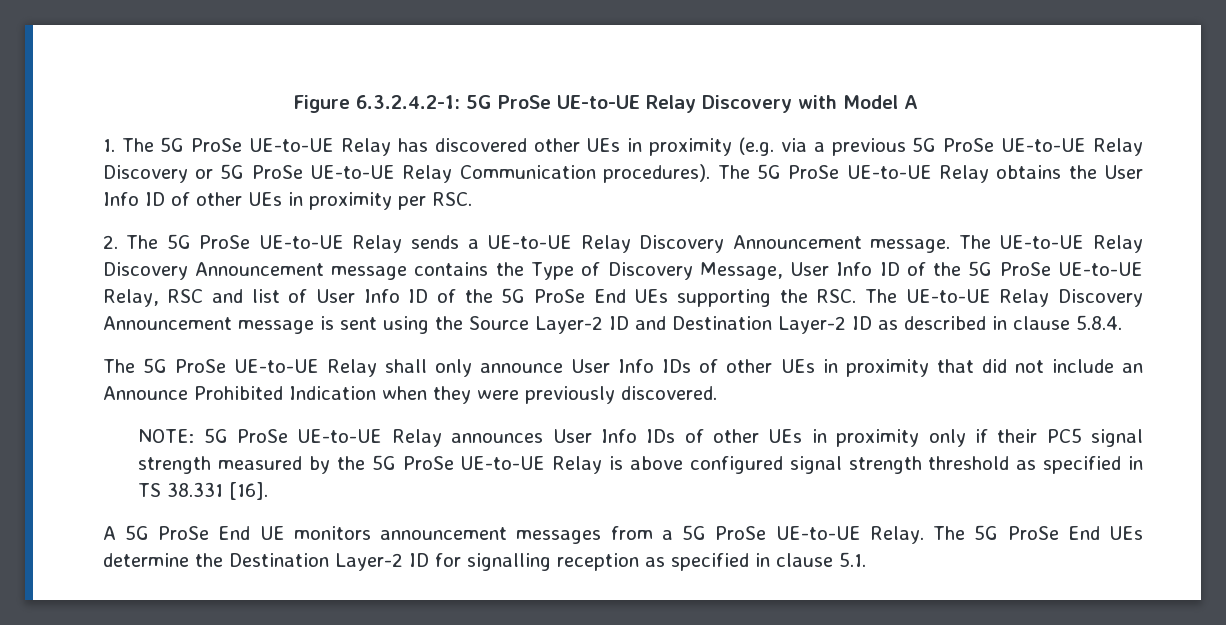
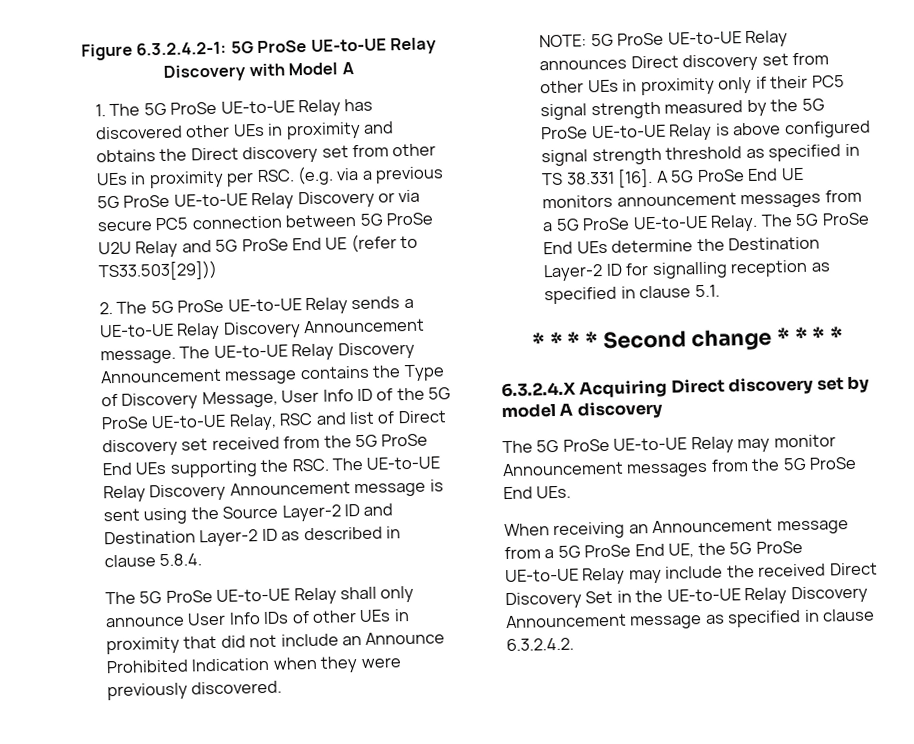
(733, 147) none -> [362,121,394,134] [95,143,437,164] [95,169,295,189] and obtains the Direct discovery set from other UEs in proximity per RSC.
[220,164,1143,183] [102,192,472,210] 5G ProSe UE-to-UE Relay Communication procedures). The 5G ProSe UE-to-UE Relay obtains the User Info ID of other UEs in proximity per RSC. -> [398,189,421,203] [96,212,433,232] [97,234,419,258] [97,260,218,282] via secure PC5 connection between 5G ProSe U2U Relay and 5G ProSe End UE (refer to TS33.503[29]))
[315,289,456,303] User Info ID of -> [397,410,447,424] [101,435,321,457] Direct discovery set received from
[552,429,704,443] User Info IDs of -> [630,52,830,72] Direct discovery set from
(269, 491) // -> (654, 178) none
(866, 559) none -> [531,326,844,352] [501,375,871,399] [501,400,663,420] [502,434,836,454] [502,456,858,478] [503,485,572,500] [504,518,849,540] [504,540,803,560] [505,562,878,585] [505,585,868,610] [505,608,876,630] [506,637,574,652] // * * * * Second change * * * * // 6.3.2.4.X Acquiring Direct discovery set by model A discovery // The 5G ProSe UE-to-UE Relay may monitor Announcement messages from the 5G ProSe End UEs. // When receiving an Announcement message from a 5G ProSe End UE, the 5G ProSe UE-to-UE Relay may include the received Direct Discovery Set in the UE-to-UE Relay Discovery Announcement message as specified in clause 6.3.2.4.2.

